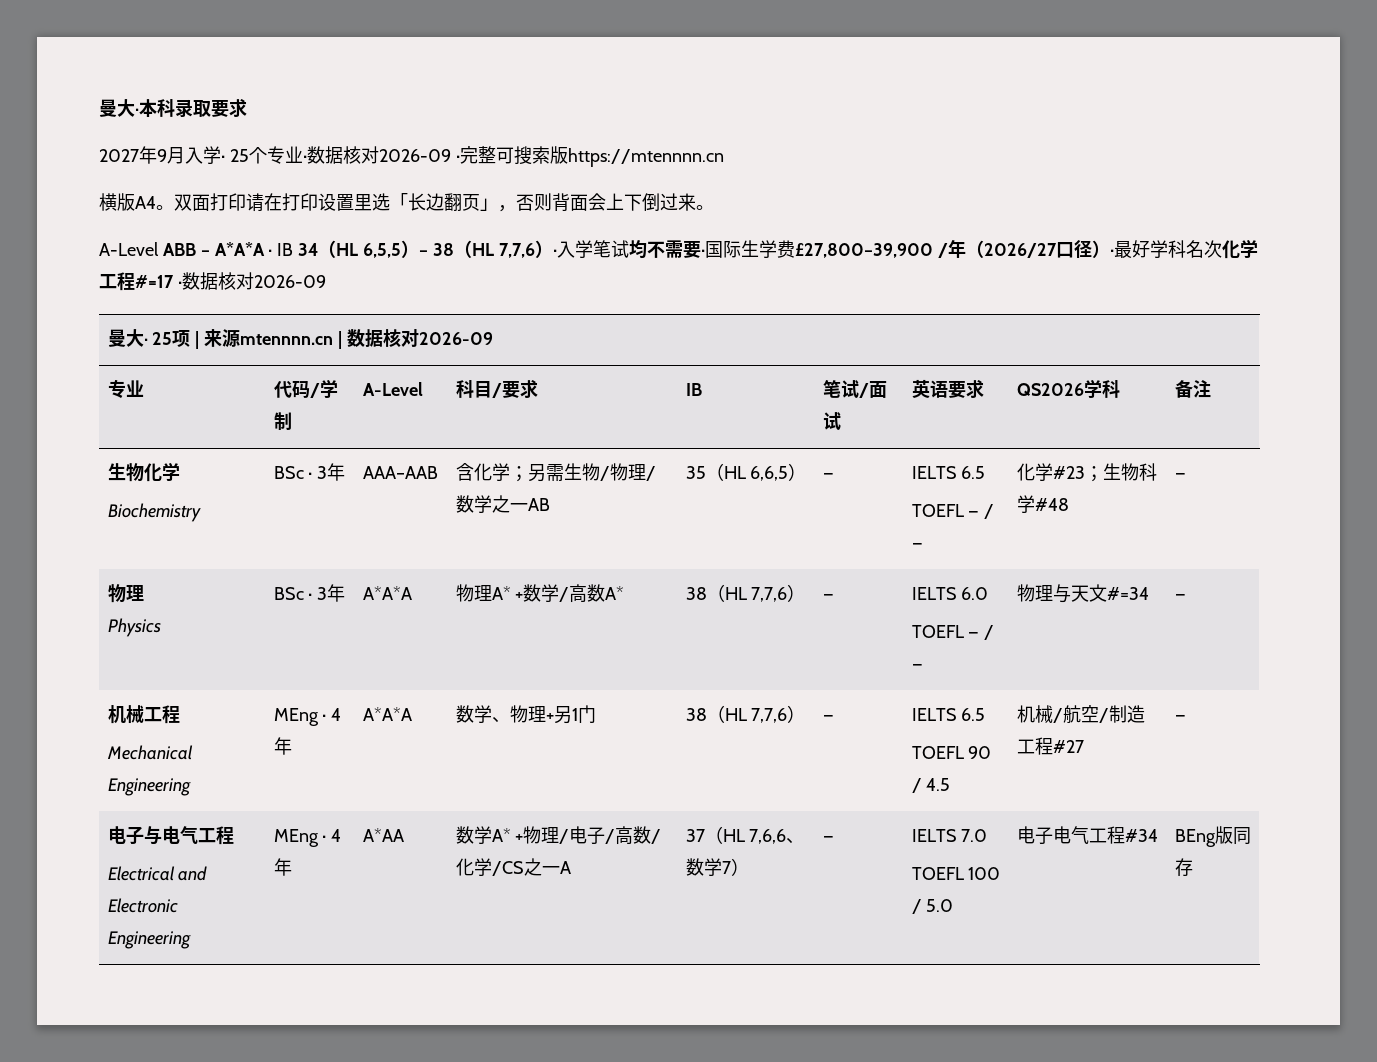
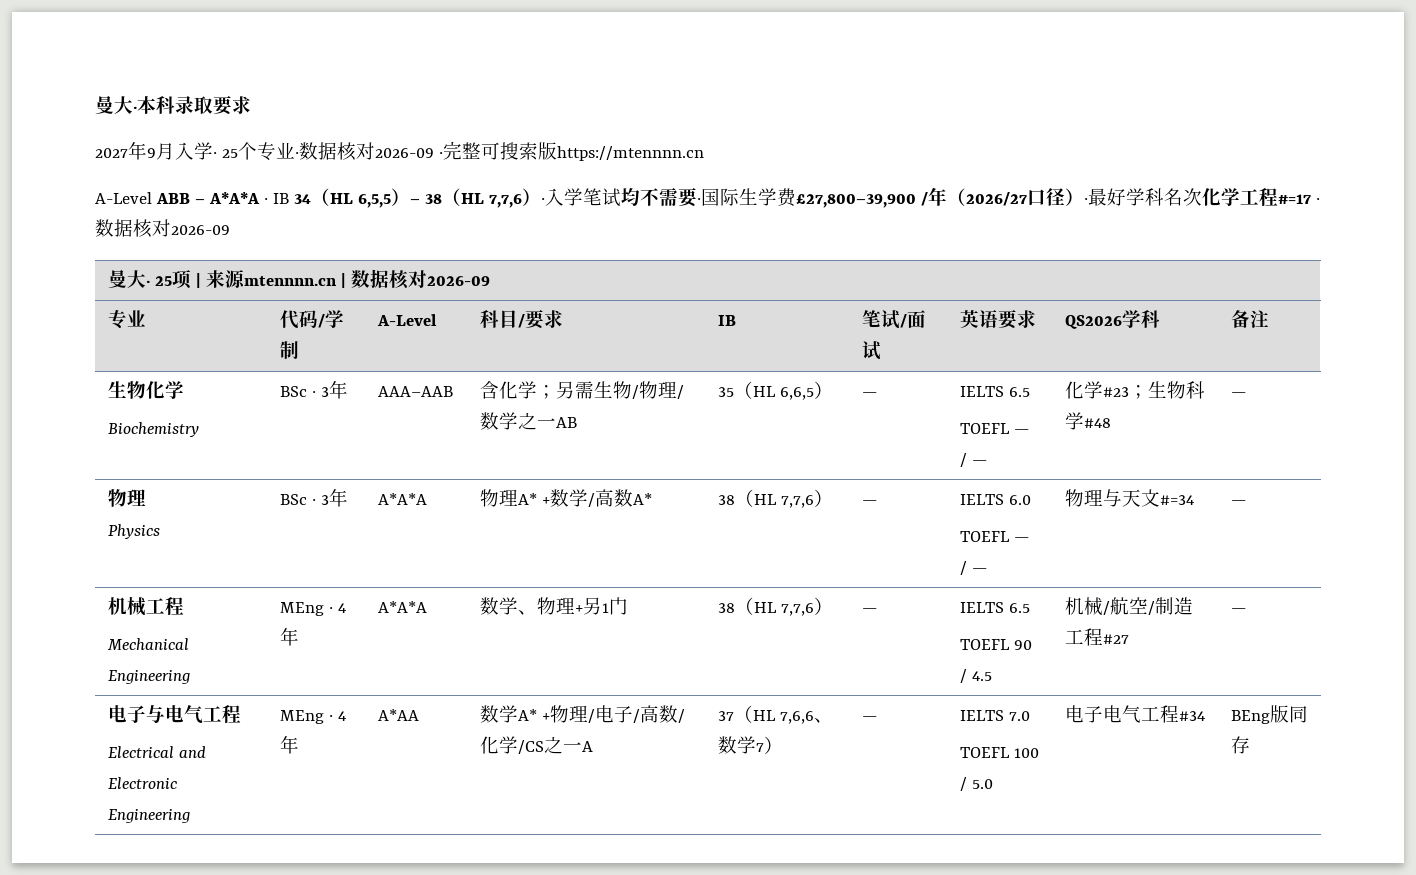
[99,193,714,212] // 横版A4。双面打印请在打印设置里选「长边翻页」，否则背面会上下倒过来。 -> (704, 153) none

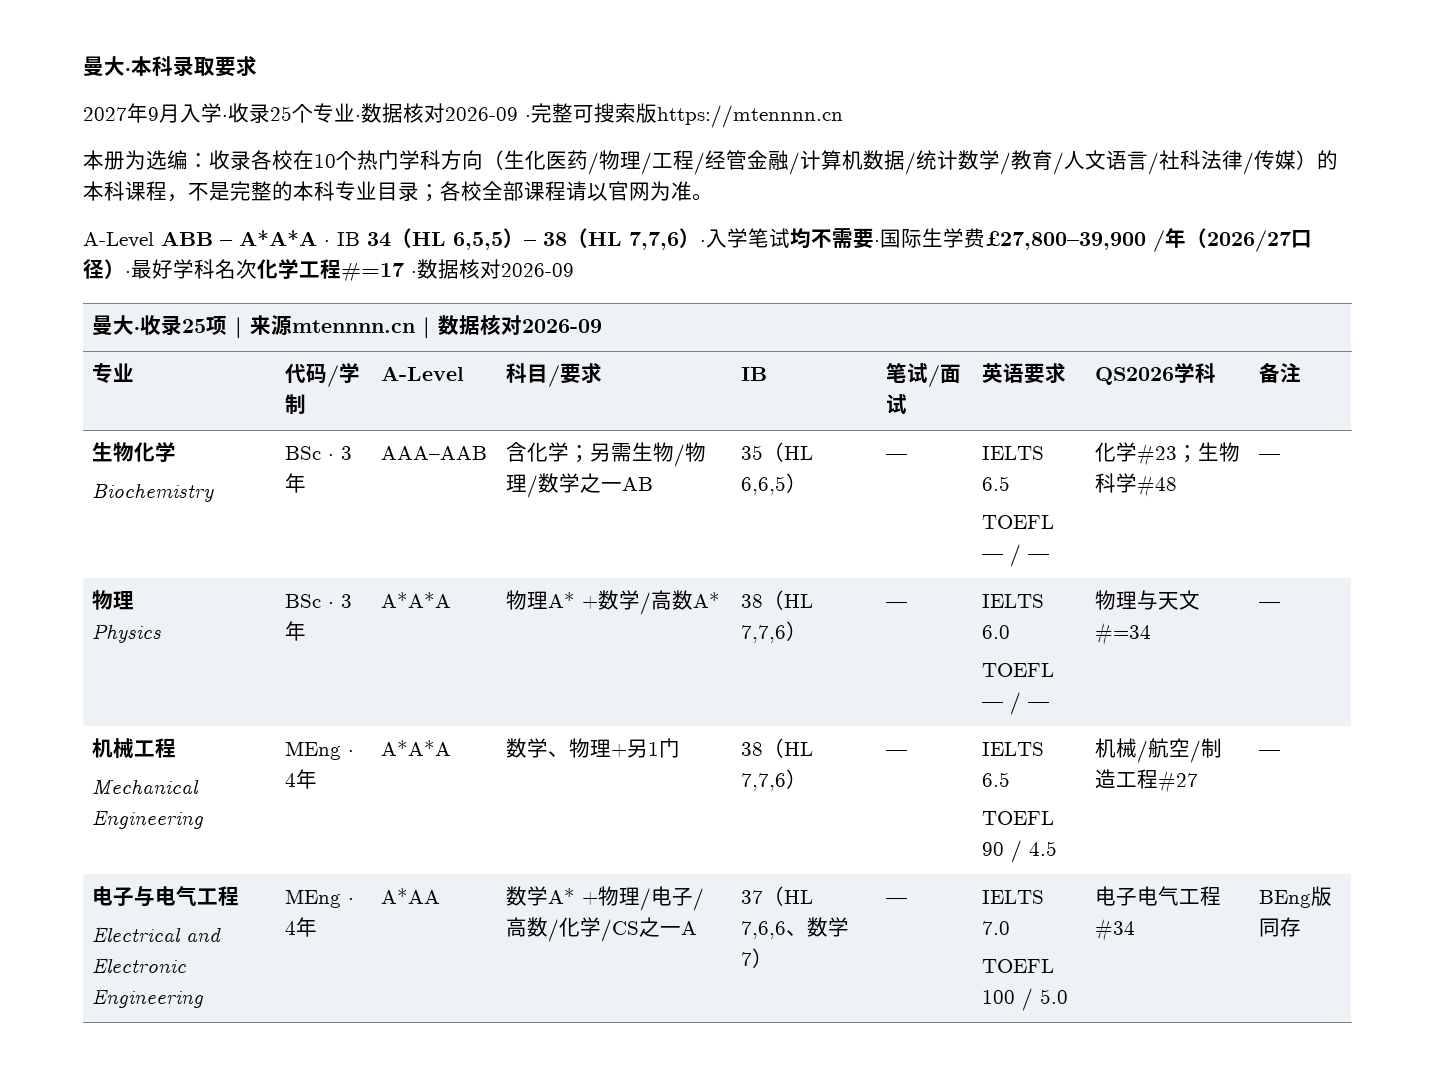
(217, 155) none -> [228,103,270,123] 收录
(704, 153) none -> [83,150,1338,175] [83,181,713,202] // 本册为选编：收录各校在10个热门学科方向（生化医药/物理/工程/经管金融/计算机数据/统计数学/教育/人文语言/社科法律/传媒）的本科课程，不是完整的本科专业目录；各校全部课程请以官网为准。
(150, 283) none -> [140,315,183,336] 收录

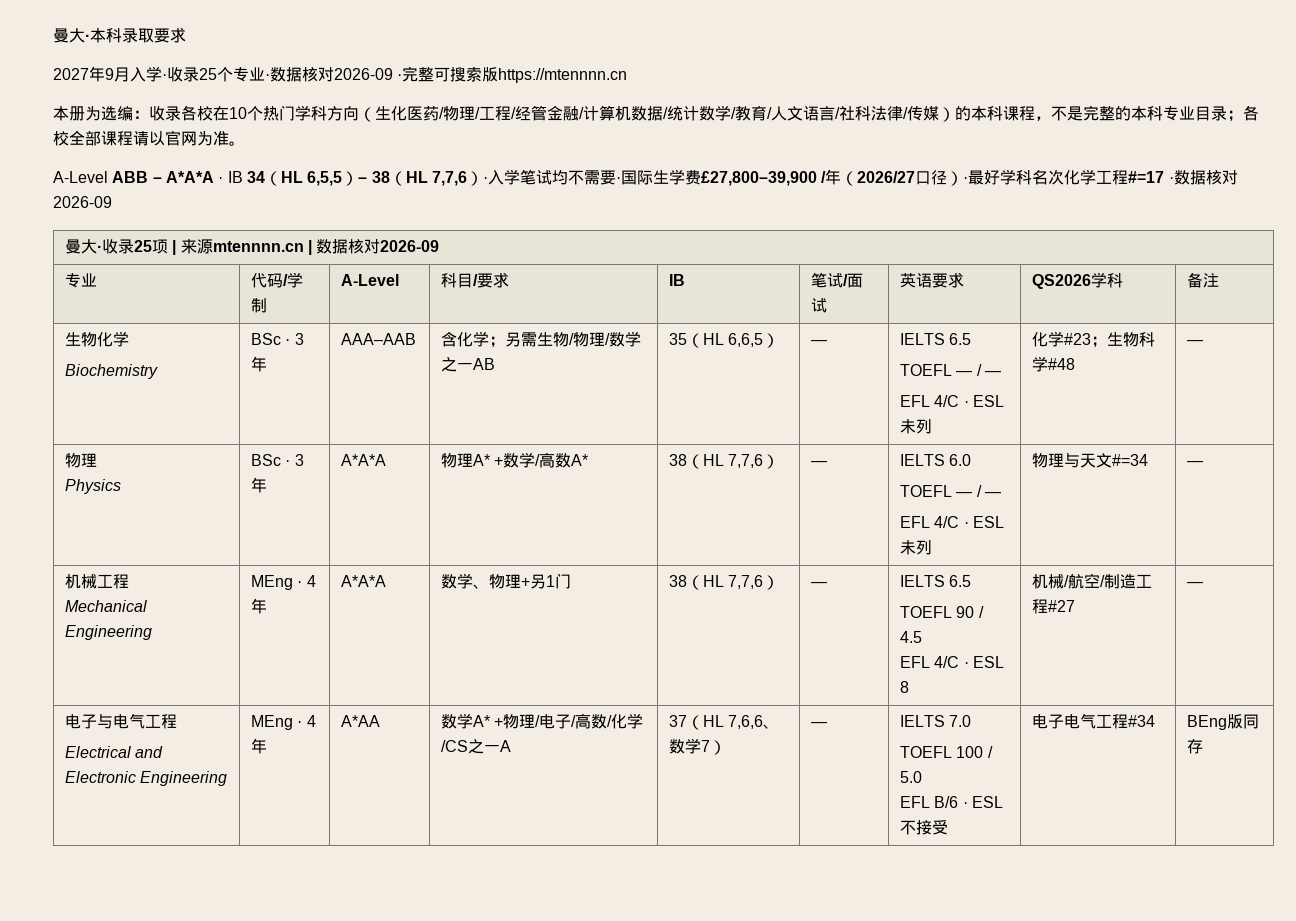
(1050, 557) none -> [900,395,1005,407] [900,419,933,434] // EFL 4/C · ESL未列
(1050, 705) none -> [900,516,1005,528] [900,540,933,555] // EFL 4/C · ESL未列
(1058, 848) none -> [900,656,1005,668] [900,681,910,693] // EFL 4/C · ESL 8
(1069, 996) none -> [900,796,1004,808] [900,820,949,835] // EFL B/6 · ESL不接受

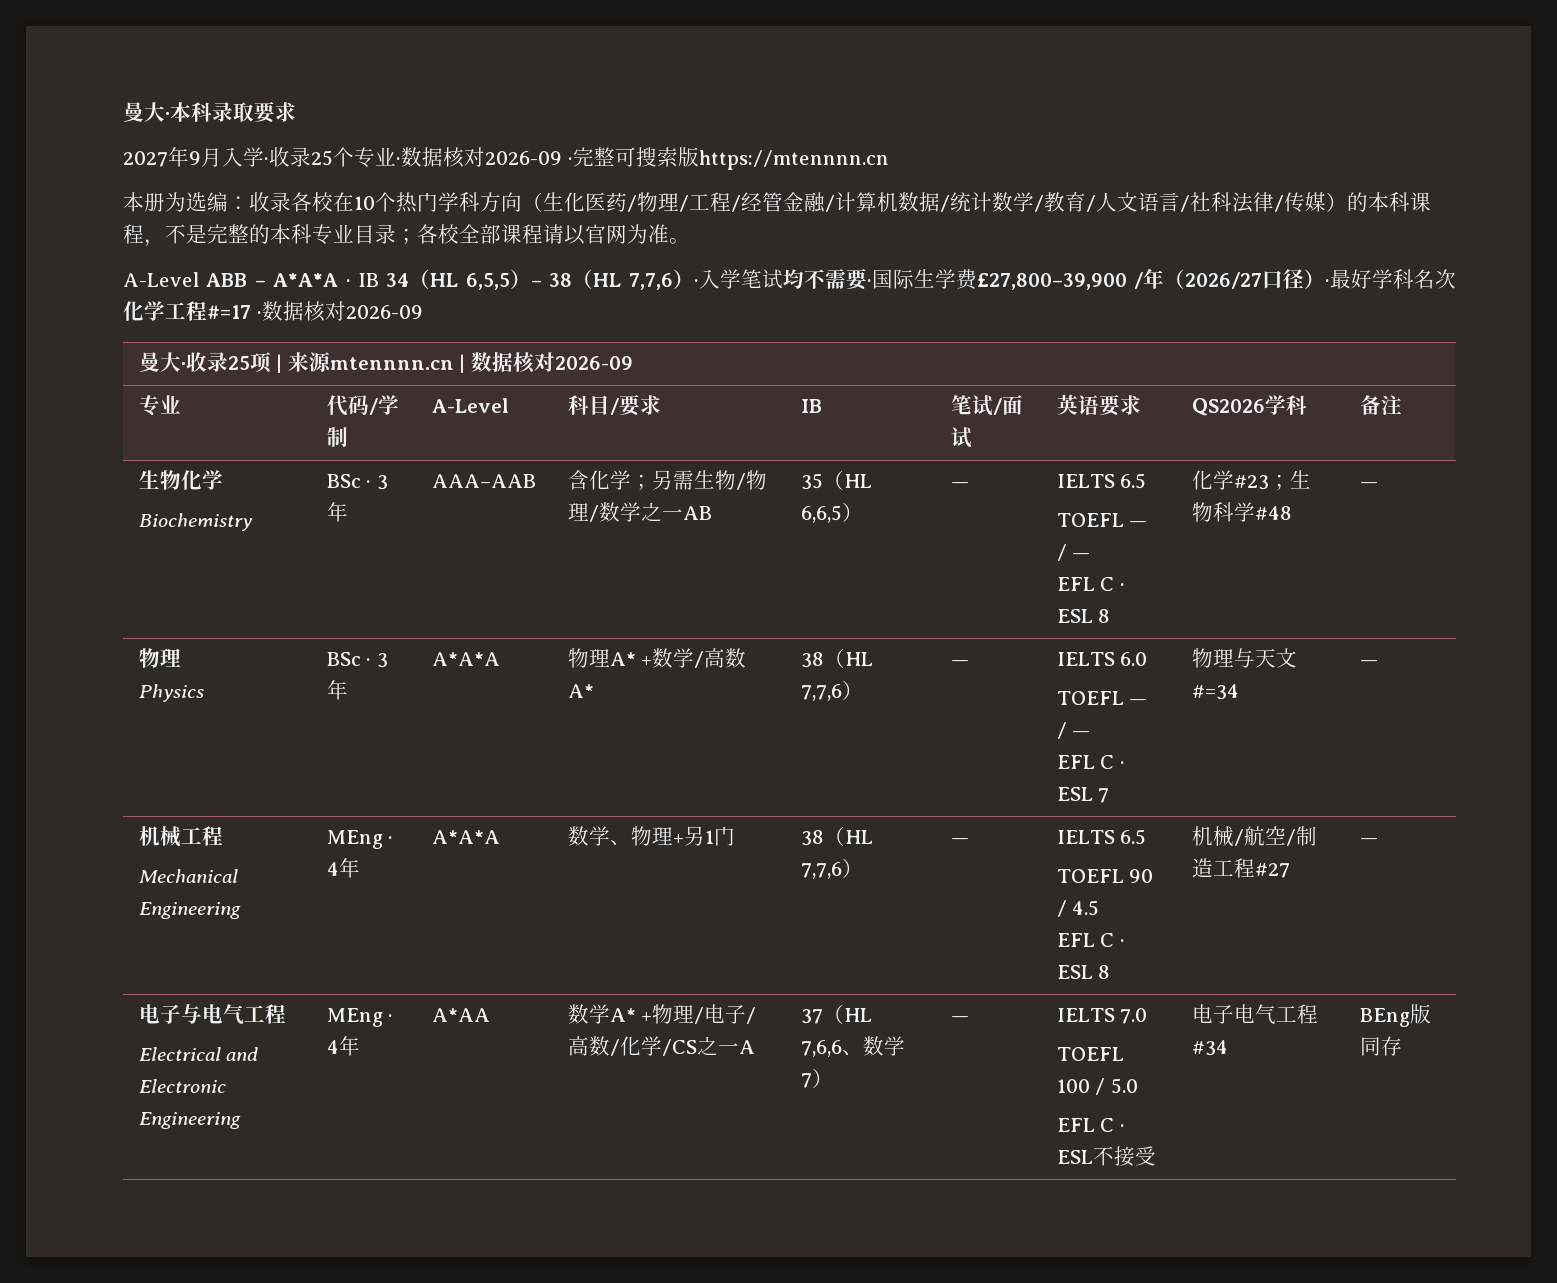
[934,395,1005,407] [900,419,933,434] 4/C · ESL未列 -> [1100,577,1125,591] [1056,609,1111,623] C · ESL 8
[934,516,1005,528] [900,540,933,555] 4/C · ESL未列 -> [1100,755,1125,769] [1056,787,1110,803] C · ESL 7
[934,656,960,668] 4/C -> [1100,933,1115,947] C
[934,796,959,808] B/6 -> [1100,1118,1115,1132] C

